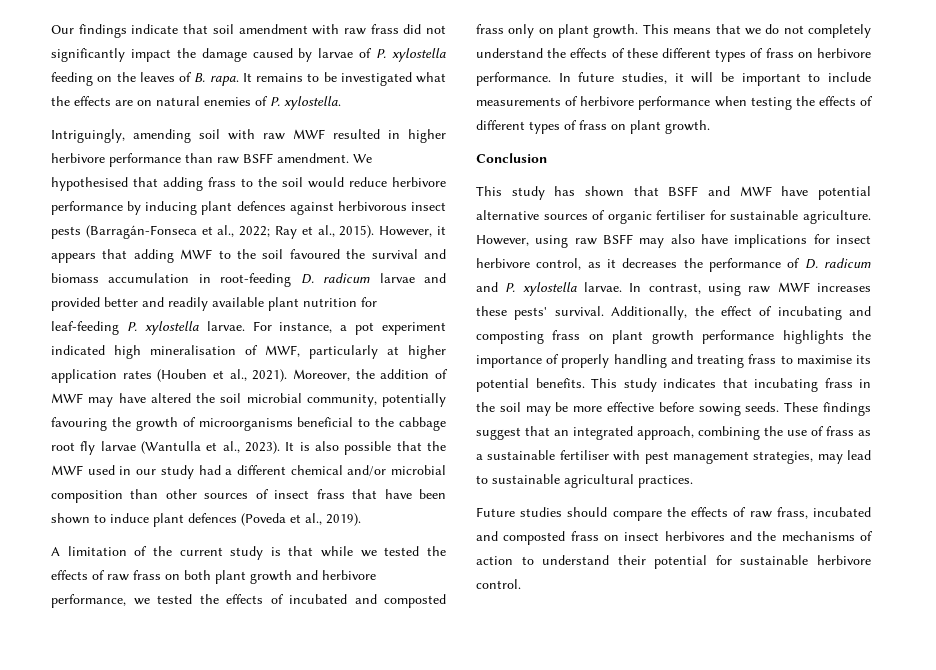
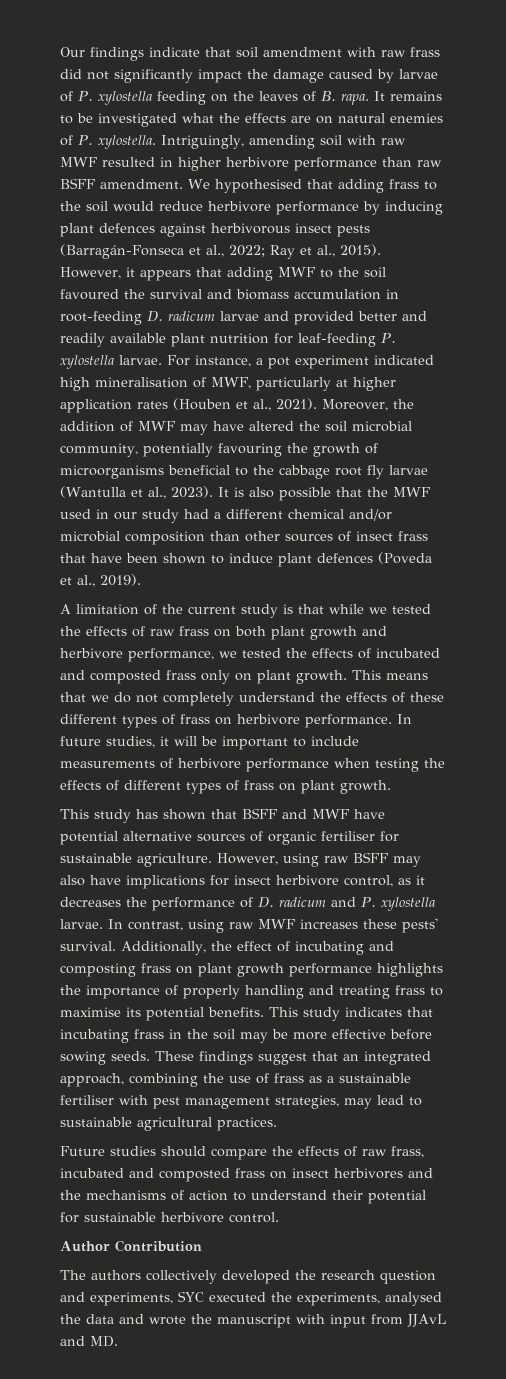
(341, 103) // -> (156, 142) none
[476,153,547,163] // Conclusion -> (391, 787) none
(521, 584) none -> [60,1240,202,1252] [60,1270,436,1284] [60,1291,442,1306] [60,1314,446,1328] [60,1336,118,1347] // Author Contribution // The authors collectively developed the research question and experiments, SYC executed the experiments, analysed the data and wrote the manuscript with input from JJAvL and MD.

